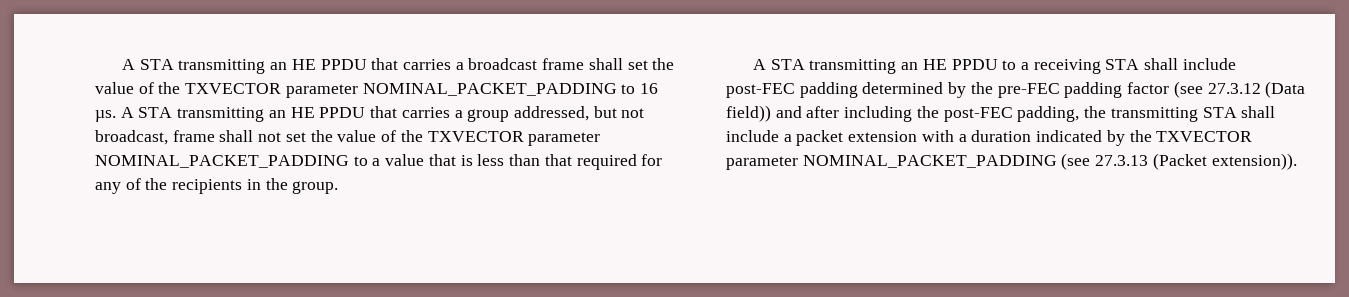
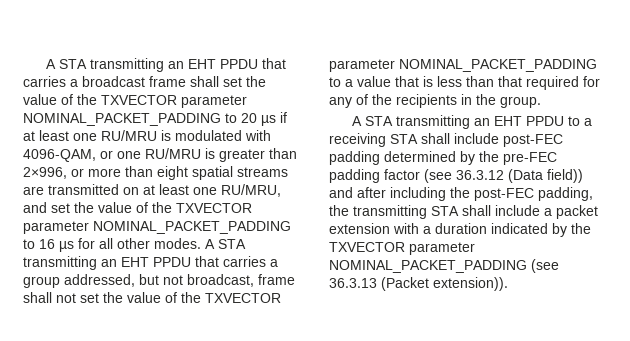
[121,59,316,74] A STA transmitting an HE -> [46,58,217,72] A STA transmitting an EHT
[640,83,659,94] [95,107,315,122] 16 µs. A STA transmitting an HE -> [241,112,287,126] [23,130,271,141] [23,148,297,162] [23,166,288,180] [23,184,281,197] [23,202,252,213] [23,221,291,234] [23,238,246,252] [23,256,149,270] 20 µs if at least one RU/MRU is modulated with 4096-QAM, or one RU/MRU is greater than 2×996, or more than eight spatial streams are transmitted on at least one RU/MRU, and set the value of the TXVECTOR parameter NOMINAL_PACKET_PADDING to 16 µs for all other modes. A STA transmitting an EHT
[922,59,947,70] HE -> [494,116,523,126] EHT
[1207,83,1261,94] 27.3.12 -> [456,170,504,180] 36.3.12
[1095,155,1149,166] 27.3.13 -> [329,278,377,288] 36.3.13

